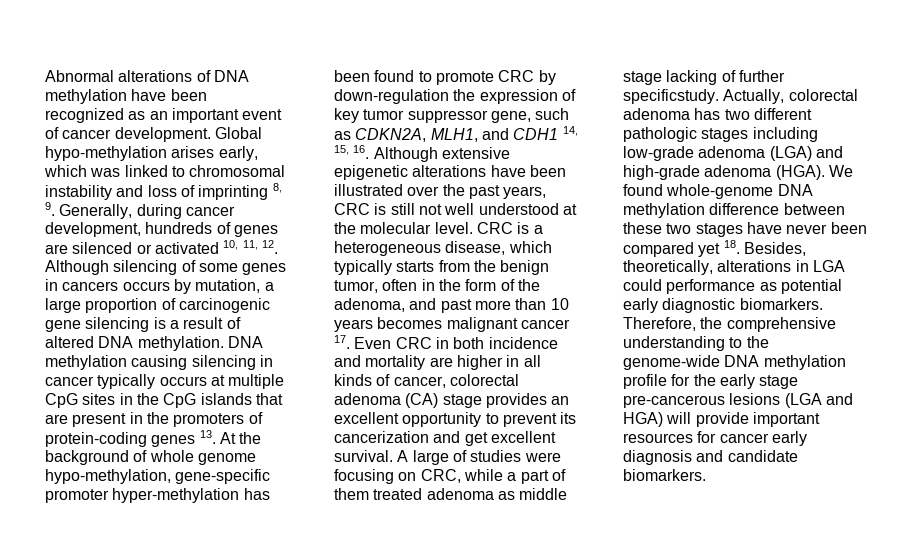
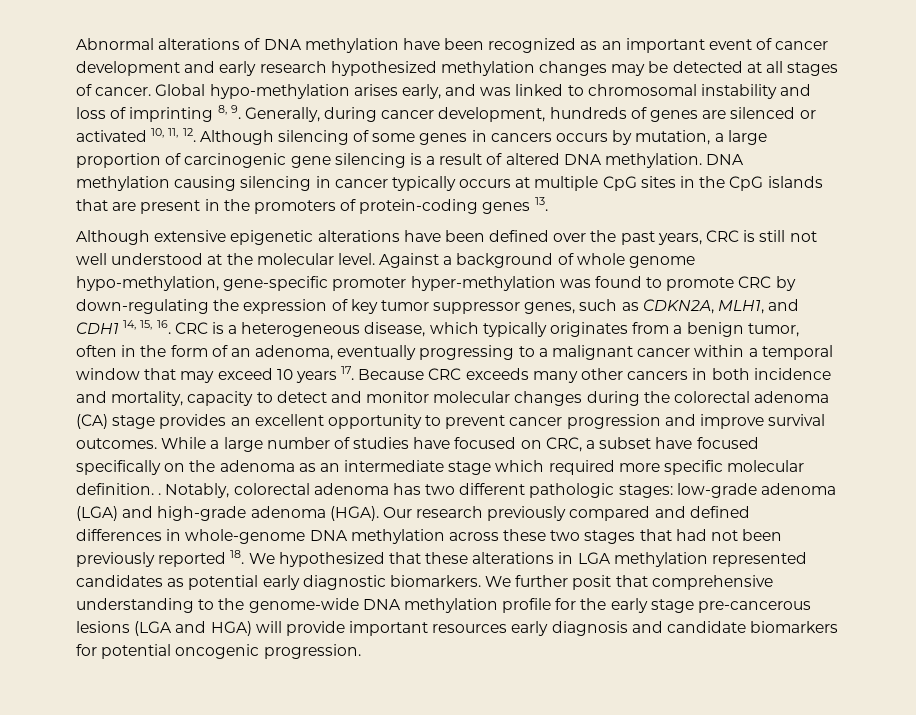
[114,127,211,142] development. -> [76,61,839,76] [76,84,152,96] development and early research hypothesized methylation changes may be detected at all stages of cancer.
[44,165,87,177] which -> [445,84,477,96] and
[219,432,262,444] [45,450,256,465] [45,469,271,484] [45,488,270,503] [334,70,556,85] [334,89,576,104] [334,108,570,123] [334,126,578,142] [334,145,370,159] At the background of whole genome hypo-methylation, gene-specific promoter hyper-methylation has been found to promote CRC by down-regulation the expression of key tumor suppressor gene, such as CDKN2A, MLH1, and CDH1 14, 15, 16. -> (548, 204) //
[334,184,403,196] illustrated -> [489,230,550,242] defined
(473, 228) none -> [379,253,696,268] [76,276,796,291] [76,299,800,314] [76,320,171,334] Against a background of whole genome hypo-methylation, gene-specific promoter hyper-methylation was found to promote CRC by down-regulating the expression of key tumor suppressor genes, such as CDKN2A, MLH1, and CDH1 14, 15, 16.
[396,260,496,272] starts from the -> [550,322,683,337] originates from a
[517,279,540,291] [334,298,569,313] [334,317,570,332] [334,335,558,349] [334,355,541,370] [334,374,446,388] the adenoma, and past more than 10 years becomes malignant cancer 17. Even CRC in both incidence and mortality are higher in all kinds of cancer, -> [230,345,833,360] [76,366,831,383] [76,391,670,406] an adenoma, eventually progressing to a malignant cancer within a temporal window that may exceed 10 years 17. Because CRC exceeds many other cancers in both incidence and mortality, capacity to detect and monitor molecular changes during the
[560,412,577,424] [334,431,556,446] [334,450,561,465] [334,469,566,484] [334,488,568,500] [623,70,785,85] [623,89,785,104] its cancerization and get excellent survival. A large of studies were focusing on CRC, while a part of them treated adenoma as middle stage lacking of further specificstudy. Actually, -> [509,414,826,429] [76,437,759,452] [76,460,805,475] [76,483,230,498] cancer progression and improve survival outcomes. While a large number of studies have focused on CRC, a subset have focused specifically on the adenoma as an intermediate stage which required more specific molecular definition. . Notably,
[701,127,818,142] stages including -> [618,484,673,498] stages:
[828,165,853,177] [623,184,663,196] We found -> [382,506,750,521] [76,529,182,541] Our research previously compared and defined differences in
[709,203,845,215] difference between -> [448,532,499,541] across
[746,222,867,234] [623,240,806,257] [623,260,845,275] [623,279,756,294] have never been compared yet 18. Besides, theoretically, alterations in LGA could performance -> [639,529,783,541] [76,550,808,567] [76,575,163,587] that had not been previously reported 18. We hypothesized that these alterations in LGA methylation represented candidates
[623,317,723,331] Therefore, the -> [485,575,648,590] We further posit that
[697,431,769,443] for cancer -> (508, 628) none
[623,469,706,481] biomarkers. -> [750,621,839,633] [76,644,361,659] biomarkers for potential oncogenic progression.

